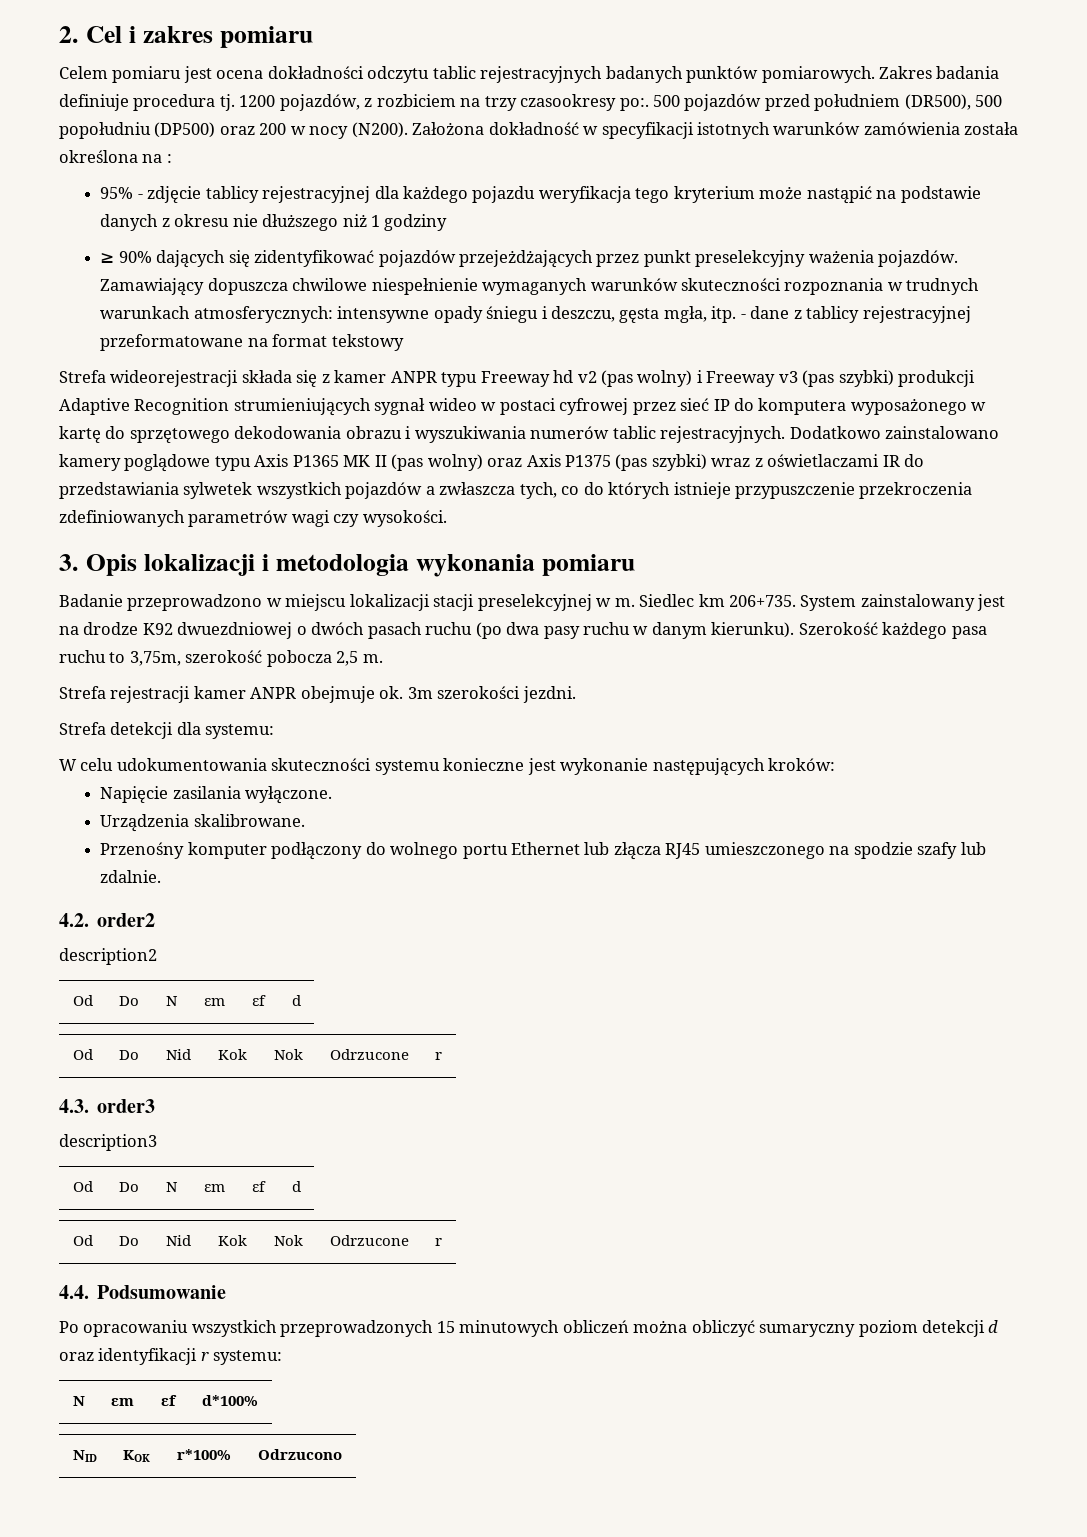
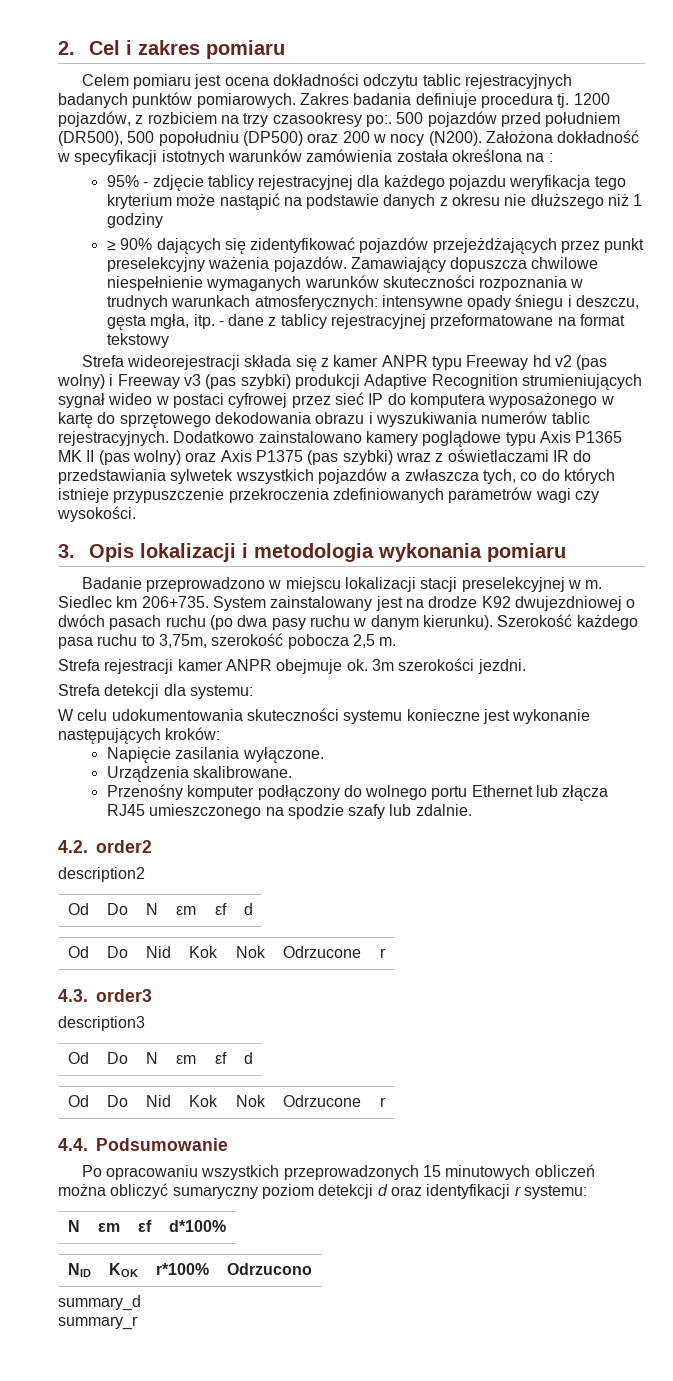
[177,622,293,639] dwuezdniowej -> [514,596,622,611] dwujezdniowej
(342, 1454) none -> [58,1295,141,1311] [58,1316,138,1330] // summary_d // summary_r

